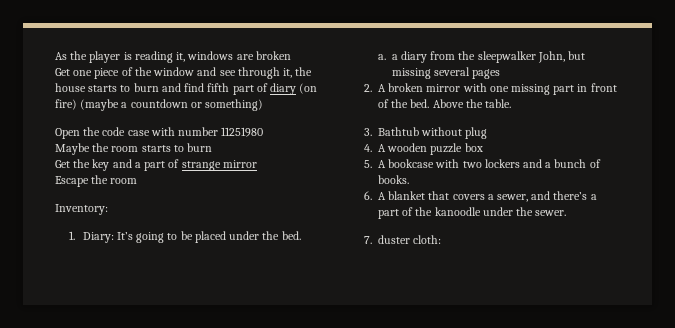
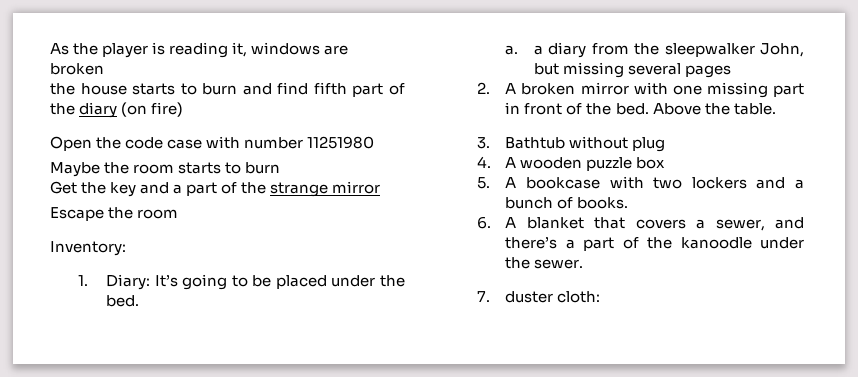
[55,67,293,79] Get one piece of the window and see through it, -> (104, 69) none
(268, 87) none -> [50,103,75,115] the
[80,99,264,111] (maybe a countdown or something) -> (184, 109) none
(180, 163) none -> [241,182,267,194] the

